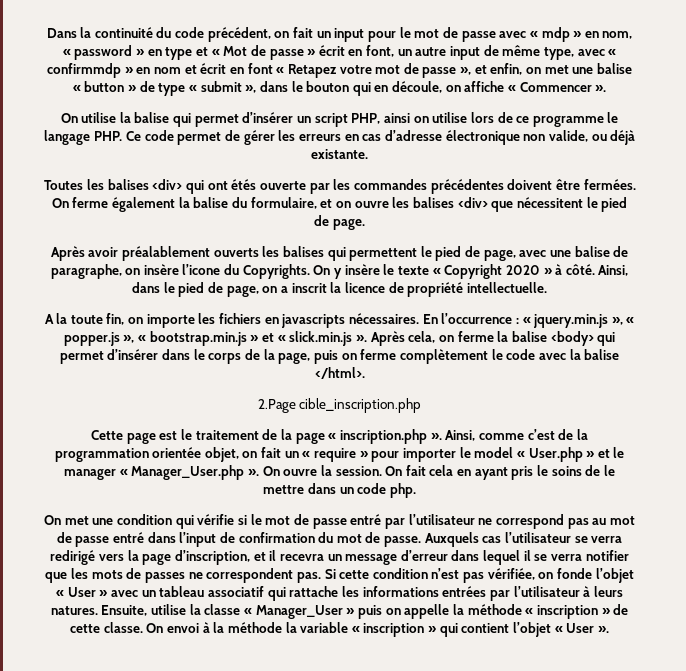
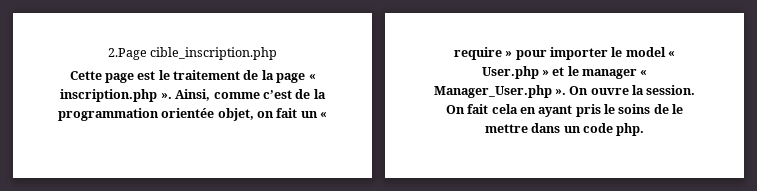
[46,27,633,42] [62,45,617,60] [47,63,632,78] [72,81,607,96] [60,112,619,127] [43,130,636,145] [311,149,368,159] [43,179,636,194] [51,197,628,212] [314,215,365,230] [50,246,629,261] [50,264,629,279] [132,282,547,297] [44,313,635,328] [63,331,616,346] [59,349,620,364] [314,367,365,379] Dans la continuité du code précédent, on fait un input pour le mot de passe avec « mdp » en nom, « password » en type et « Mot de passe » écrit en font, un autre input de même type, avec « confirmmdp » en nom et écrit en font « Retapez votre mot de passe », et enfin, on met une balise « button » de type « submit », dans le bouton qui en découle, on affiche « Commencer ». // On utilise la balise qui permet d’insérer un script PHP, ainsi on utilise lors de ce programme le langage PHP. Ce code permet de gérer les erreurs en cas d’adresse électronique non valide, ou déjà existante. // Toutes les balises <div> qui ont étés ouverte par les commandes précédentes doivent être fermées. On ferme également la balise du formulaire, et on ouvre les balises <div> que nécessitent le pied de page. // Après avoir préalablement ouverts les balises qui permettent le pied de page, avec une balise de paragraphe, on insère l’icone du Copyrights. On y insère le texte « Copyright 2020 » à côté. Ainsi, dans le pied de page, on a inscrit la licence de propriété intellectuelle. // A la toute fin, on importe les fichiers en javascripts nécessaires. En l’occurrence : « jquery.min.js », « popper.js », « bootstrap.min.js » et « slick.min.js ». Après cela, on ferme la balise <body> qui permet d’insérer dans le corps de la page, puis on ferme complètement le code avec la balise </html>. // -> (107, 54) none
[44,514,635,529] [56,532,623,547] [50,550,629,565] [45,568,634,583] [56,586,623,601] [50,604,629,619] [70,622,609,637] // On met une condition qui vérifie si le mot de passe entré par l’utilisateur ne correspond pas au mot de passe entré dans l’input de confirmation du mot de passe. Auxquels cas l’utilisateur se verra redirigé vers la page d’inscription, et il recevra un message d’erreur dans lequel il se verra notifier que les mots de passes ne correspondent pas. Si cette condition n’est pas vérifiée, on fonde l’objet « User » avec un tableau associatif qui rattache les informations entrées par l’utilisateur à leurs natures. Ensuite, utilise la classe « Manager_User » puis on appelle la méthode « inscription » de cette classe. On envoi à la méthode la variable « inscription » qui contient l’objet « User ». -> (645, 129) none

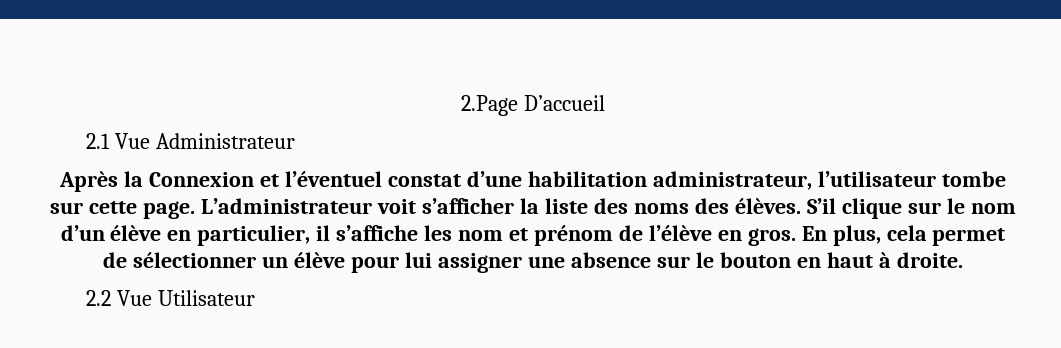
[150,47,278,60] [69,70,316,83] [60,89,326,102] [57,108,328,121] [453,47,676,60] [481,66,648,79] [433,85,696,98] [445,104,684,117] [484,123,645,136] cible_inscription.php // Cette page est le traitement de la page « inscription.php ». Ainsi, comme c’est de la programmation orientée objet, on fait un « require » pour importer le model « User.php » et le manager « Manager_User.php ». On ouvre la session. On fait cela en ayant pris le soins de le mettre dans un code php. -> [523,95,605,111] [86,133,296,149] [59,171,1006,192] [50,198,1016,219] [60,225,1006,246] [103,252,963,273] [86,290,256,306] D’accueil // 2.1 Vue Administrateur // Après la Connexion et l’éventuel constat d’une habilitation administrateur, l’utilisateur tombe sur cette page. L’administrateur voit s’afficher la liste des noms des élèves. S’il clique sur le nom d’un élève en particulier, il s’affiche les nom et prénom de l’élève en gros. En plus, cela permet de sélectionner un élève pour lui assigner une absence sur le bouton en haut à droite. // 2.2 Vue Utilisateur

